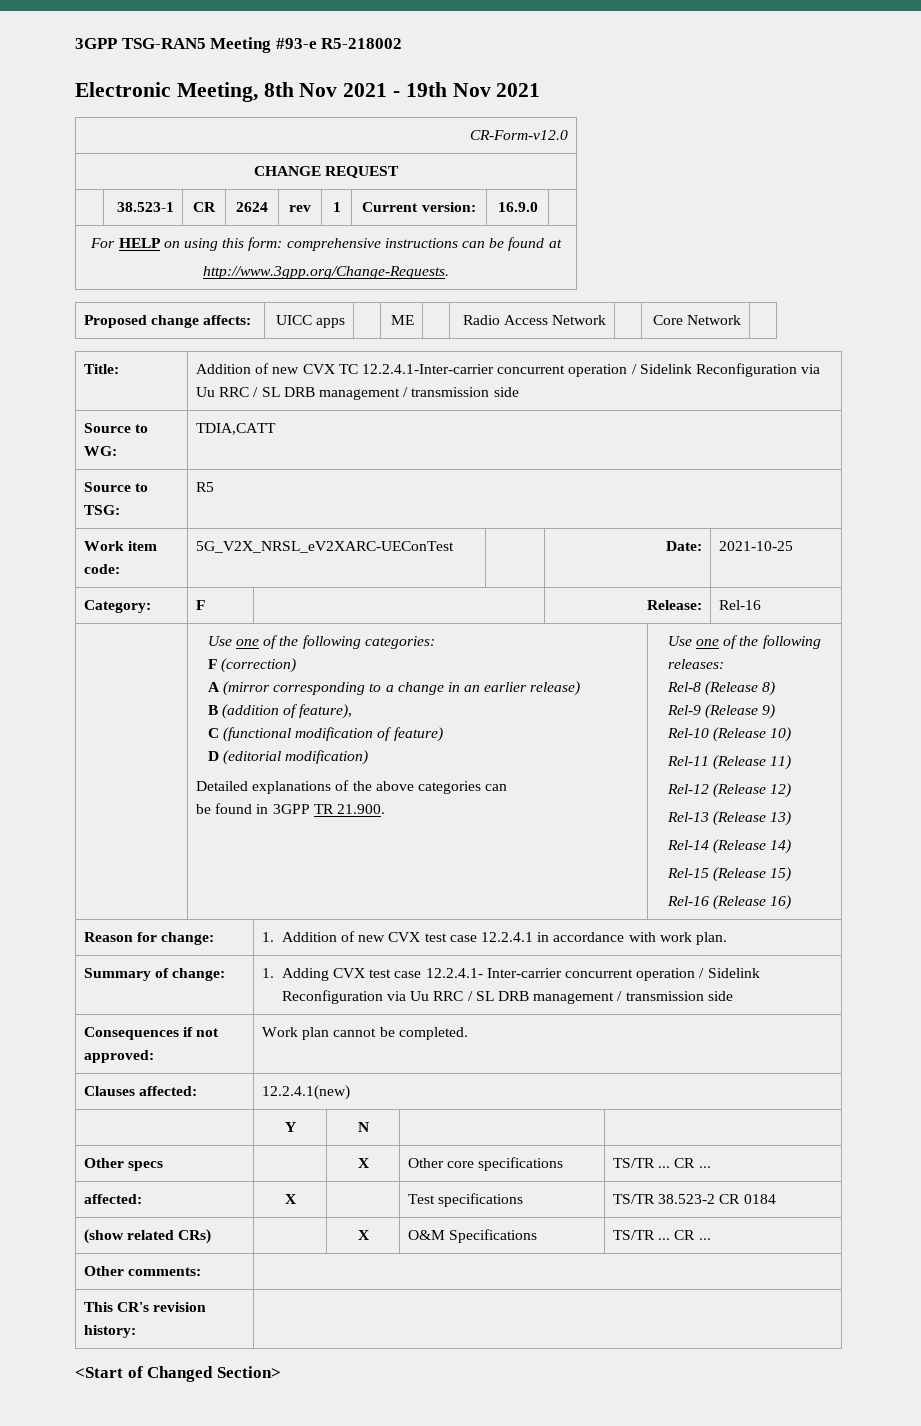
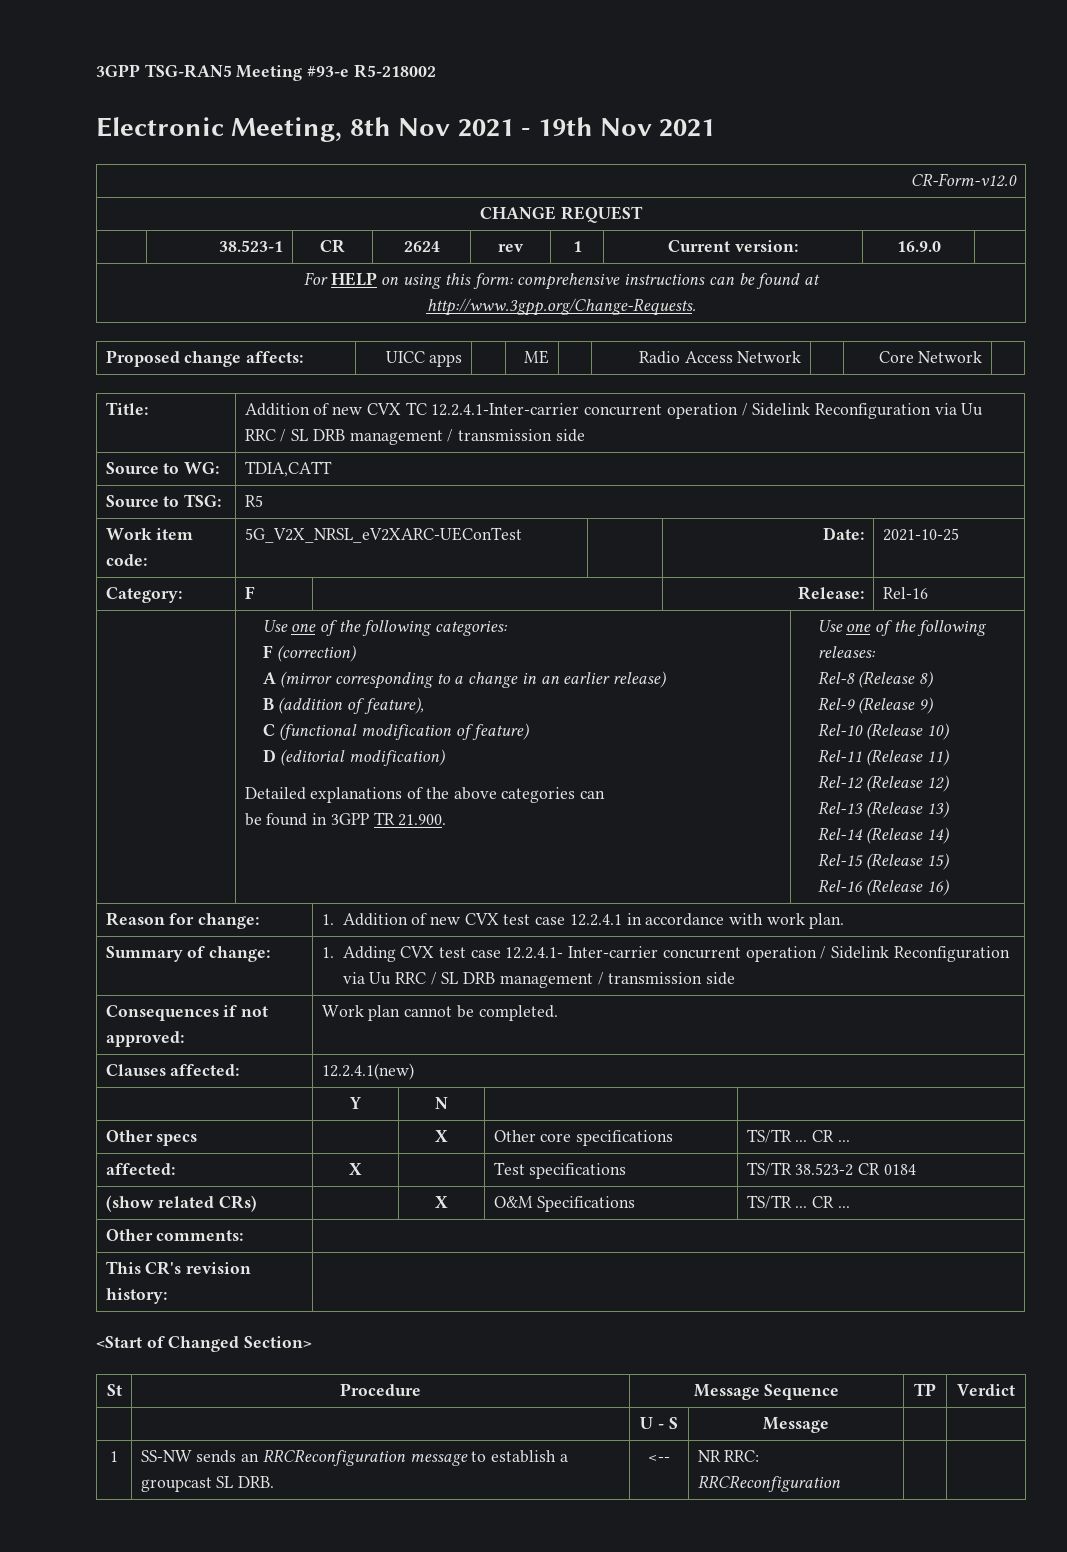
(281, 1372) none -> [106,1384,122,1396] [340,1383,421,1396] [693,1384,840,1400] [914,1383,936,1396] [957,1384,1015,1396] [640,1417,678,1429] [763,1417,829,1433] [110,1451,118,1462] [140,1449,568,1466] [140,1476,275,1492] [648,1455,670,1462] [697,1450,760,1462] [697,1475,841,1492] // St | Procedure | Message Sequence | TP | Verdict // | | U - S | Message | | // 1 | SS-NW sends an RRCReconfiguration message to establish a groupcast SL DRB. | <-- | NR RRC: RRCReconfiguration | |

